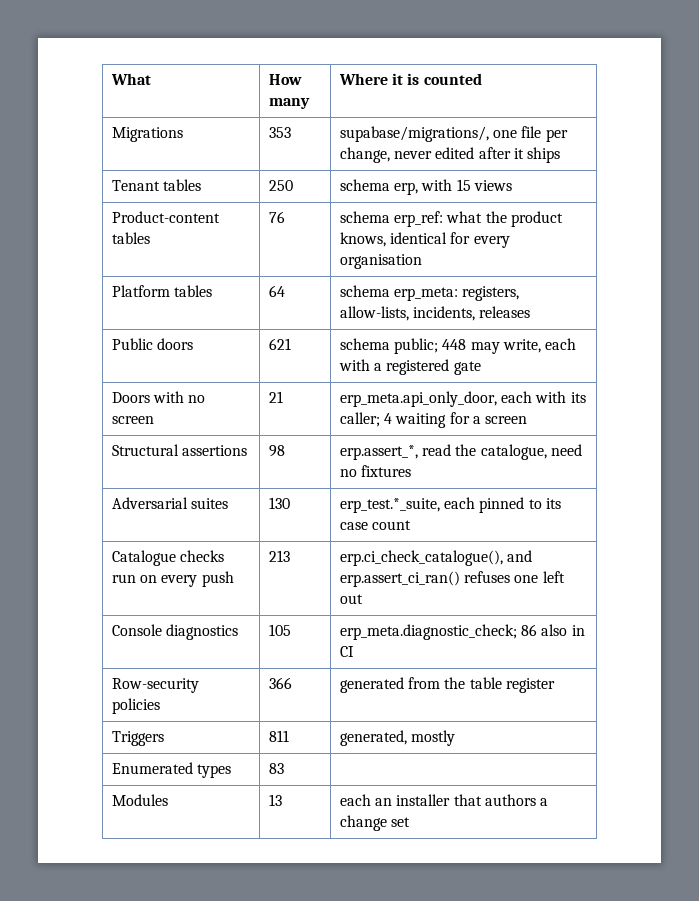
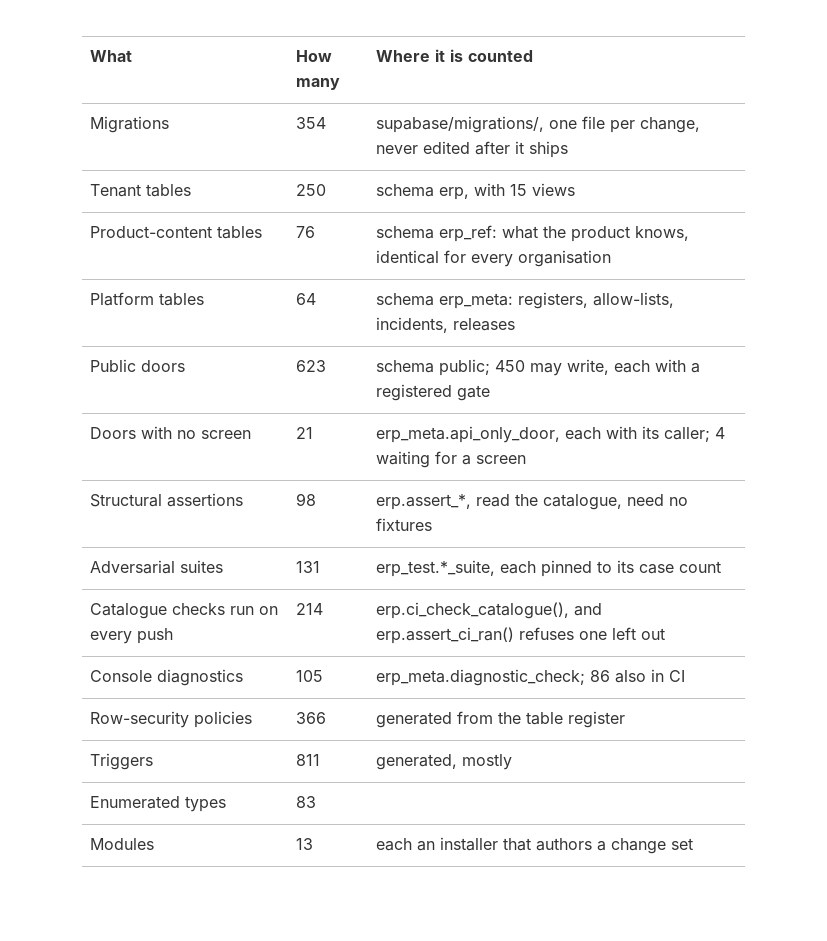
[268,127,291,138] 353 -> [296,117,327,129] 354
[268,338,291,350] 621 -> [296,360,327,372] 623
[442,339,467,350] 448 -> [495,360,526,372] 450
[268,497,290,509] 130 -> [296,561,321,573] 131
[268,550,290,562] 213 -> [296,603,324,615] 214

